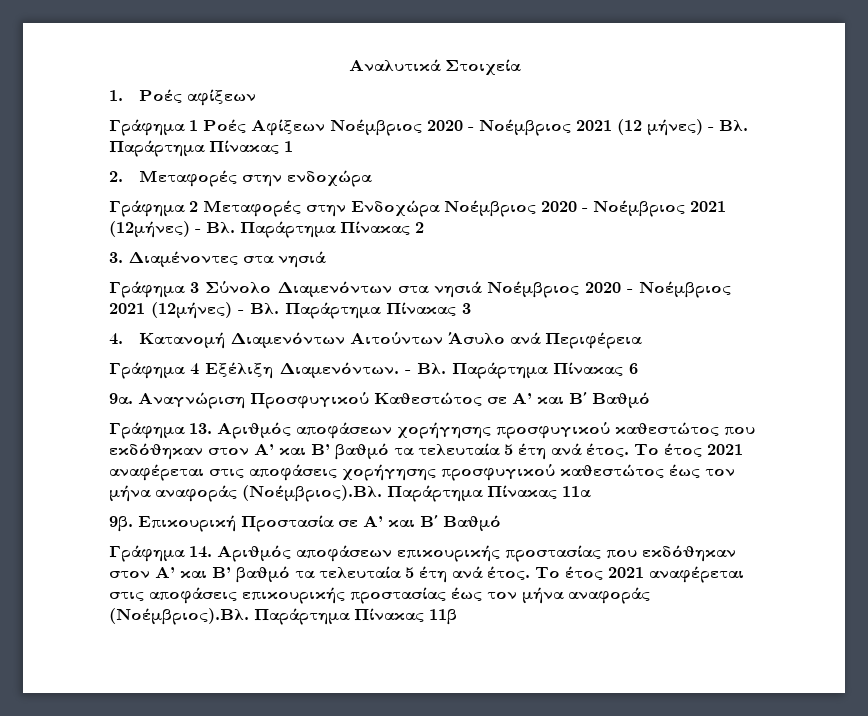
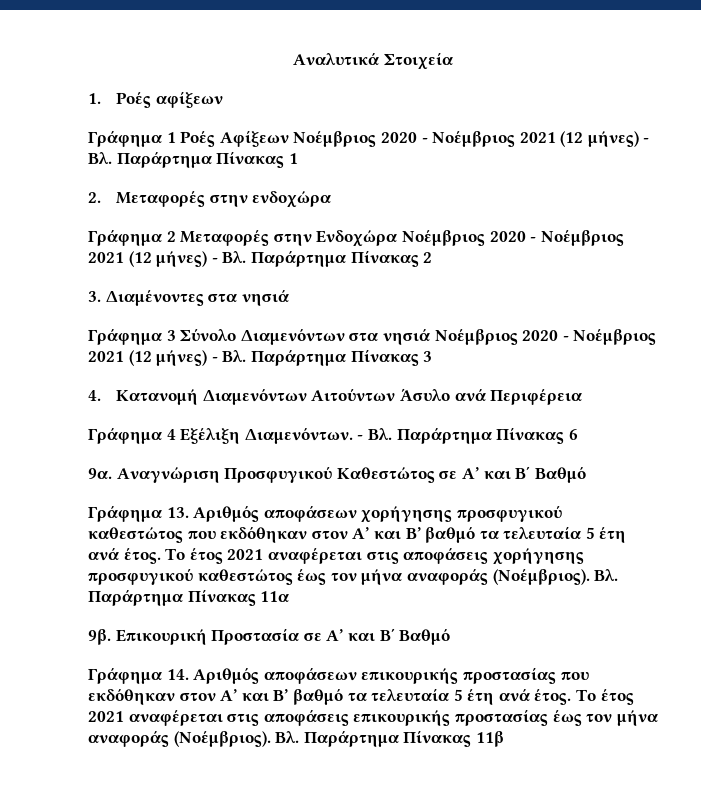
[109,221,190,238] (12μήνες) -> [128,251,208,267] (12 μήνες)
[151,302,232,319] (12μήνες) -> [128,350,208,366] (12 μήνες)
[242,485,382,502] (Νοέμβριος).Βλ. -> [492,569,619,585] (Νοέμβριος). Βλ.
[109,608,249,625] (Νοέμβριος).Βλ. -> [173,731,300,747] (Νοέμβριος). Βλ.

